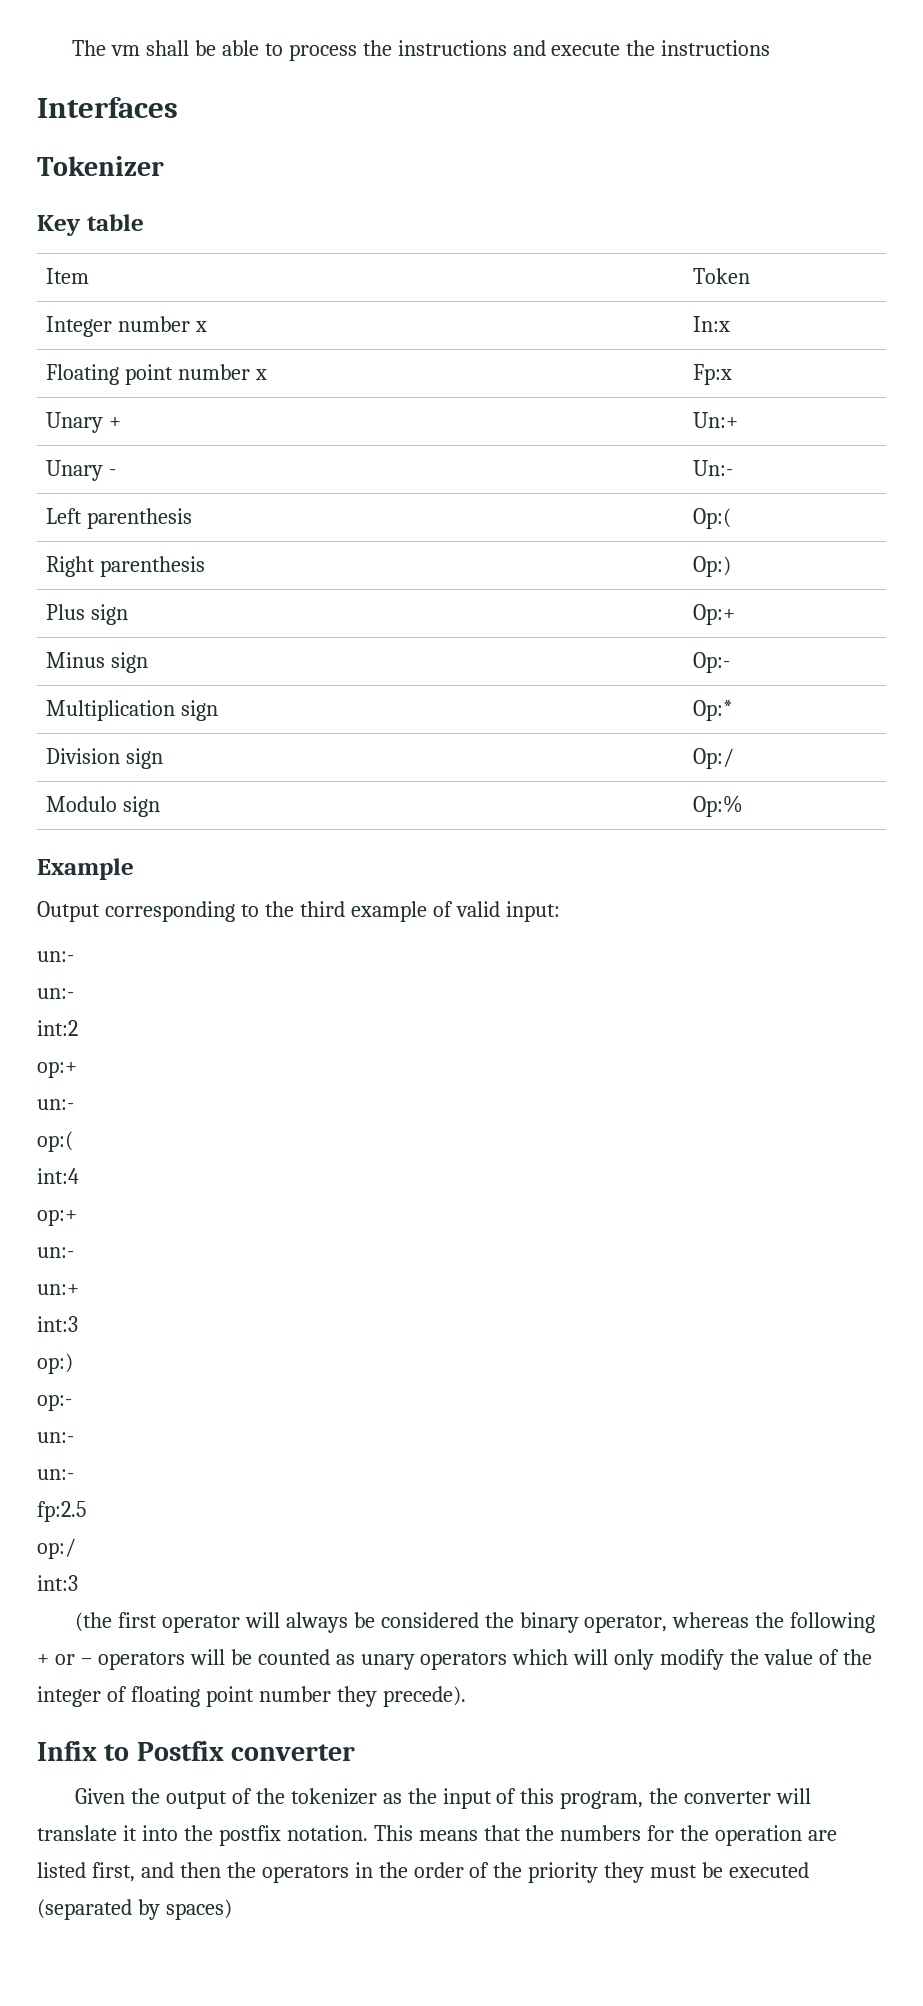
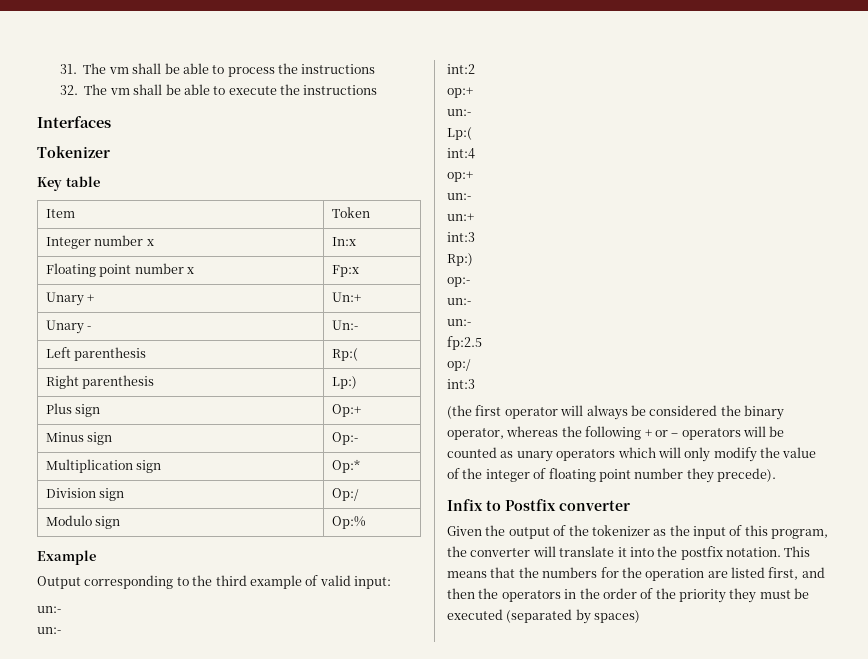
(72, 48) none -> [60,64,78,74] 31.
[512,40,546,56] and -> [60,84,226,95] // 32. The vm shall be able to
[692,508,731,529] Op:( -> [332,348,359,361] Rp:(
[692,556,731,577] Op:) -> [332,376,358,389] Lp:)
[37,1131,73,1152] op:( -> [447,127,472,140] Lp:(
[37,1353,73,1374] op:) -> [447,253,473,266] Rp:)

